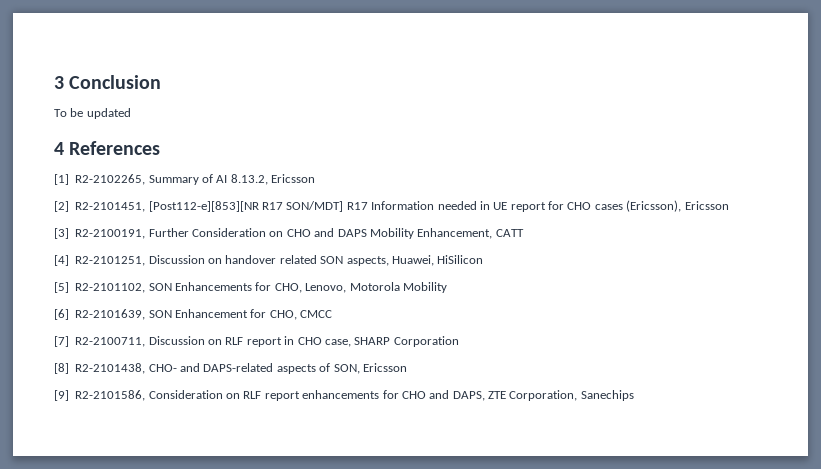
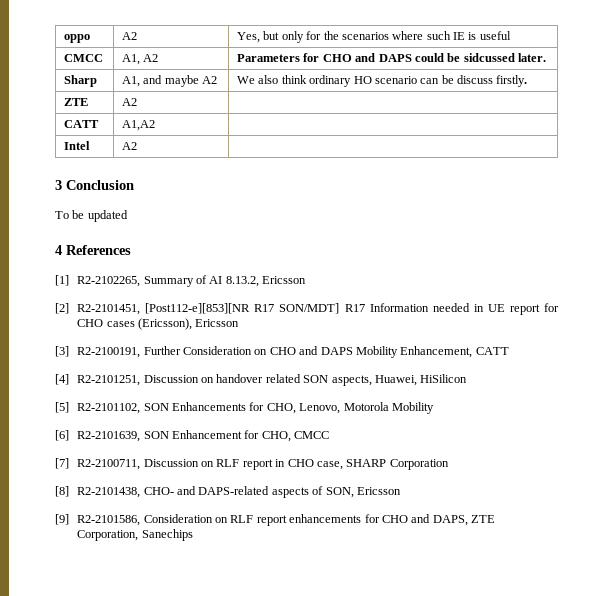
(54, 82) none -> [64,34,91,43] [122,32,138,40] [237,31,511,43] [64,54,104,62] [122,54,159,65] [237,53,547,62] [64,75,98,87] [122,75,218,87] [237,75,528,87] [64,98,89,106] [122,98,138,106] [64,120,100,128] [122,120,156,131] [64,141,91,150] [122,142,138,150] oppo | A2 | Yes, but only for the scenarios where such IE is useful // CMCC | A1, A2 | Parameters for CHO and DAPS could be sidcussed later. // Sharp | A1, and maybe A2 | We also think ordinary HO scenario can be discuss firstly. // ZTE | A2 | // CATT | A1,A2 | // Intel | A2 | //

